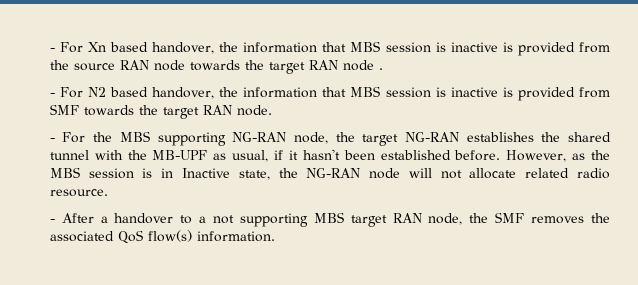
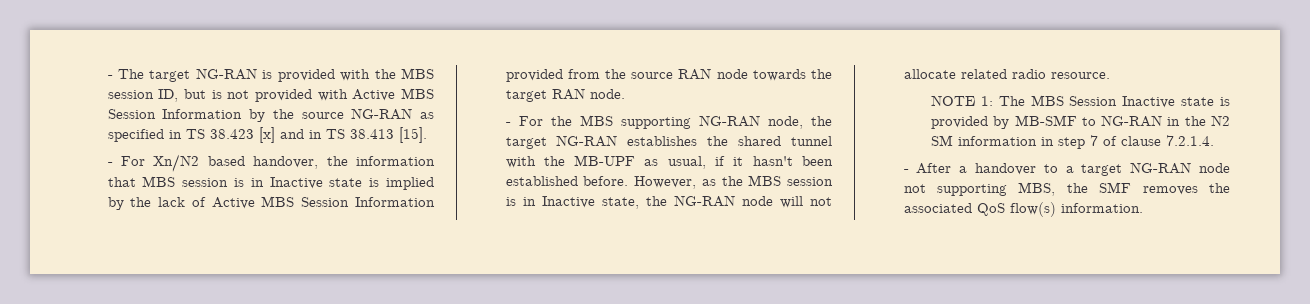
[49,41,513,54] - For Xn based handover, the information that MBS session is inactive is -> [107,68,434,82] [107,88,434,102] [107,108,434,122] [107,127,427,143] [107,154,435,172] [107,176,434,190] [107,196,435,210] - The target NG-RAN is provided with the MBS session ID, but is not provided with Active MBS Session Information by the source NG-RAN as specified in TS 38.423 [x] and in TS 38.413 [15]. // - For Xn/N2 based handover, the information that MBS session is in Inactive state is implied by the lack of Active MBS Session Information
[342,60,383,71] [49,86,610,101] [49,104,232,119] node . // - For N2 based handover, the information that MBS session is inactive is provided from SMF towards the target RAN -> (585, 94) none
(108, 193) none -> [931,95,1230,108] [931,115,1230,129] [931,135,1215,149] // NOTE 1: The MBS Session Inactive state is provided by MB-SMF to NG-RAN in the N2 SM information in step 7 of clause 7.2.1.4.
[213,212,463,227] not supporting MBS target RAN node, -> [1081,162,1230,176] [903,182,1056,196] target NG-RAN node not supporting MBS,

